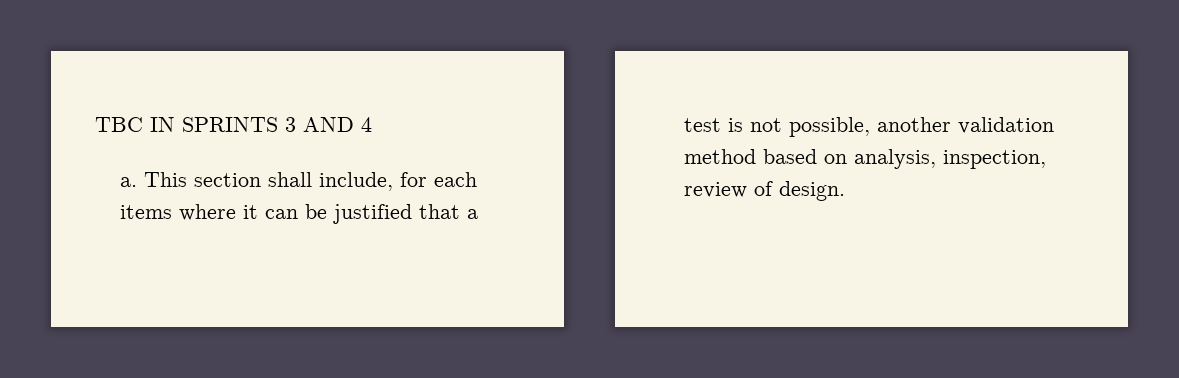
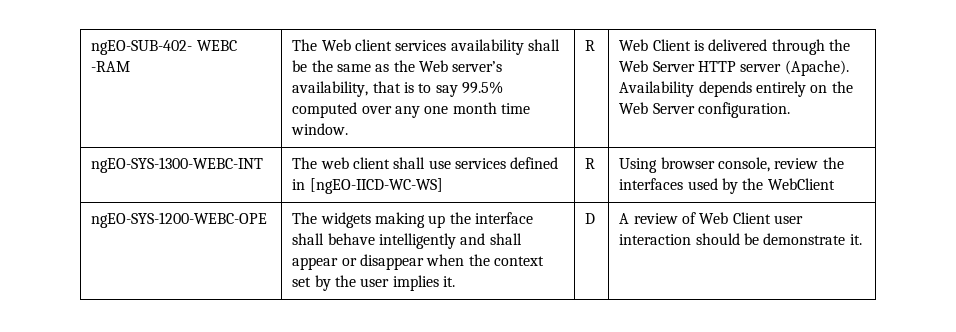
[95,117,372,132] [119,172,477,191] [119,204,478,224] [683,117,1054,137] [683,149,1046,169] [683,181,845,201] TBC IN SPRINTS 3 AND 4 // a. This section shall include, for each items where it can be justified that a test is not possible, another validation method based on analysis, inspection, review of design. -> [91,40,237,55] [91,61,131,72] [292,39,560,55] [292,60,503,72] [292,81,503,97] [292,102,530,118] [291,123,349,135] [585,40,596,51] [619,39,850,55] [619,60,849,76] [619,81,853,97] [619,102,791,118] [91,157,264,173] [292,157,559,169] [292,178,443,194] [585,158,596,169] [619,157,844,173] [619,178,835,194] [91,212,268,228] [292,212,533,228] [292,233,522,249] [292,254,544,270] [292,275,455,291] [585,213,596,224] [619,212,803,224] [619,233,862,245] ngEO-SUB-402- WEBC -RAM | The Web client services availability shall be the same as the Web server’s availability, that is to say 99.5% computed over any one month time window. | R | Web Client is delivered through the Web Server HTTP server (Apache). Availability depends entirely on the Web Server configuration. // ngEO-SYS-1300-WEBC-INT | The web client shall use services defined in [ngEO-IICD-WC-WS] | R | Using browser console, review the interfaces used by the WebClient // ngEO-SYS-1200-WEBC-OPE | The widgets making up the interface shall behave intelligently and shall appear or disappear when the context set by the user implies it. | D | A review of Web Client user interaction should be demonstrate it.

